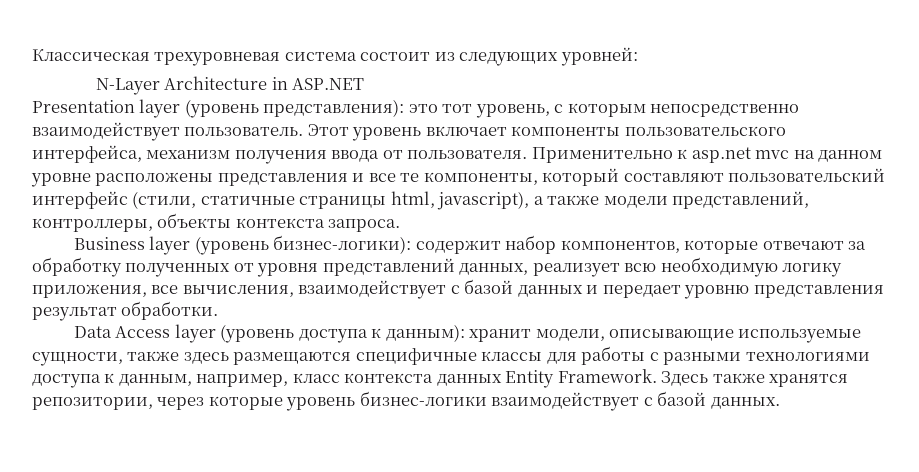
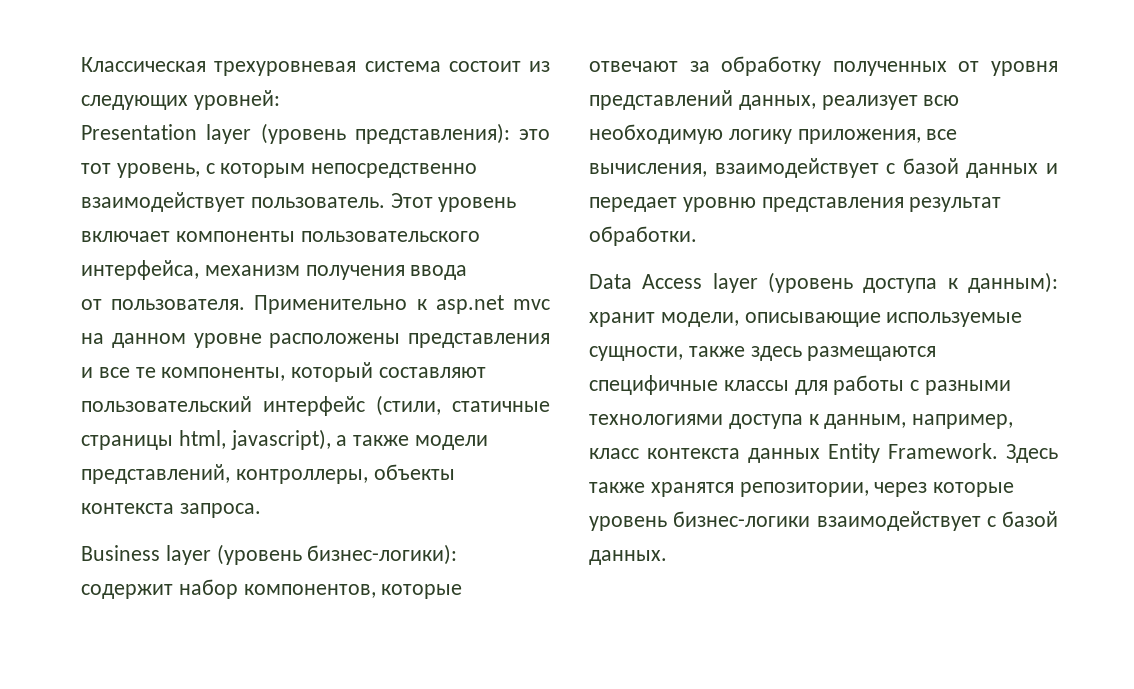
[95,76,364,95] // N-Layer Architecture in ASP.NET -> (280, 100) none
(380, 156) none -> (468, 272) //

